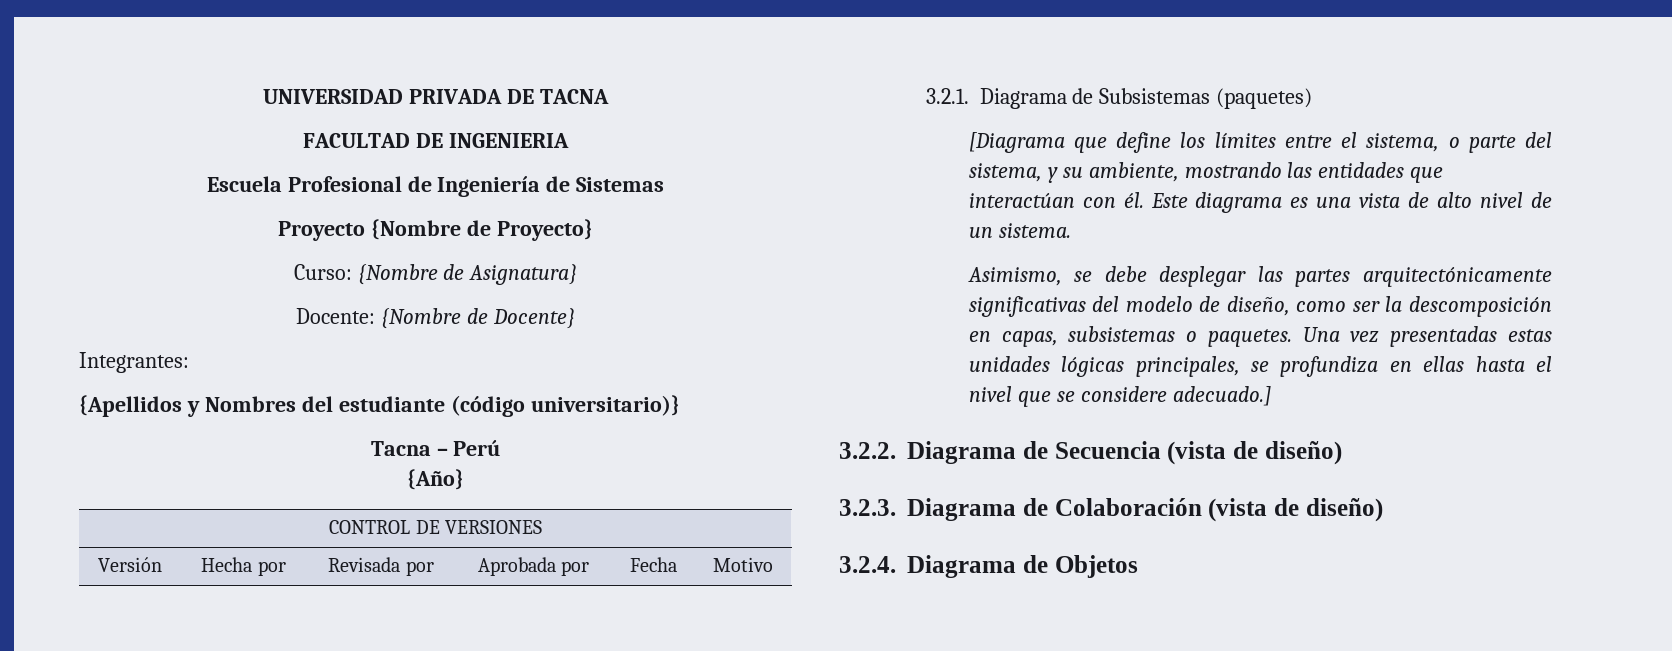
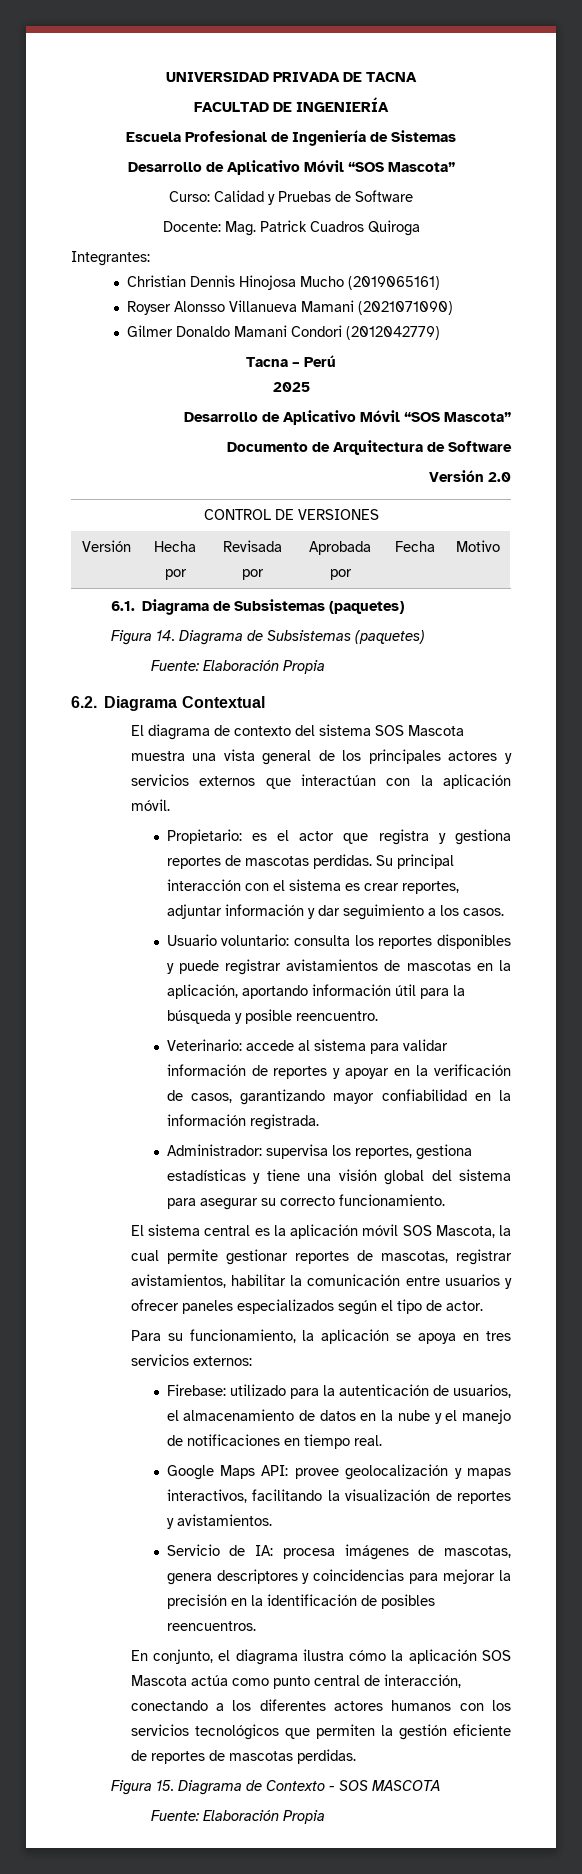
[448,133,569,148] INGENIERIA -> [296,97,389,112] INGENIERÍA
[278,219,593,241] [293,264,578,285] [296,308,575,329] [79,352,189,373] [79,395,680,417] [370,440,501,456] [407,469,464,490] Proyecto {Nombre de Proyecto} // Curso: {Nombre de Asignatura} // Docente: {Nombre de Docente} // Integrantes: // {Apellidos y Nombres del estudiante (código universitario)} // Tacna – Perú // {Año} -> [127,160,455,175] [169,190,413,205] [162,220,420,236] [71,251,150,266] [126,275,440,290] [126,300,453,315] [126,325,440,340] [246,355,336,367] [272,382,310,392] [184,410,511,425] [227,440,512,455] [429,470,511,482] Desarrollo de Aplicativo Móvil “SOS Mascota” // Curso: Calidad y Pruebas de Software // Docente: Mag. Patrick Cuadros Quiroga // Integrantes: // Christian Dennis Hinojosa Mucho (2019065161) // Royser Alonsso Villanueva Mamani (2021071090) // Gilmer Donaldo Mamani Condori (2012042779) // Tacna – Perú // 2025 // Desarrollo de Aplicativo Móvil “SOS Mascota” // Documento de Arquitectura de Software // Versión 2.0
[925,88,1313,109] [968,132,1552,153] [968,162,1444,183] [968,192,1553,213] [968,223,1071,238] [967,266,1552,287] [968,296,1552,317] [968,326,1552,347] [968,356,1552,377] [968,386,1271,407] [839,441,1342,465] [839,498,1383,522] [839,555,1138,578] 3.2.1. Diagrama de Subsistemas (paquetes) // [Diagrama que define los límites entre el sistema, o parte del sistema, y su ambiente, mostrando las entidades que interactúan con él. Este diagrama es una vista de alto nivel de un sistema. // Asimismo, se debe desplegar las partes arquitectónicamente significativas del modelo de diseño, como ser la descomposición en capas, subsistemas o paquetes. Una vez presentadas estas unidades lógicas principales, se profundiza en ellas hasta el nivel que se considere adecuado.] // 3.2.2. Diagrama de Secuencia (vista de diseño) // 3.2.3. Diagrama de Colaboración (vista de diseño) // 3.2.4. Diagrama de Objetos -> [110,599,405,615] [110,630,425,645] [150,660,325,674] [71,696,265,711] [130,724,464,740] [130,749,512,765] [130,774,511,789] [130,799,170,811] [166,829,511,845] [166,854,454,869] [166,879,459,894] [166,904,504,920] [166,934,512,949] [166,959,511,975] [166,984,465,999] [166,1009,378,1024] [166,1039,448,1054] [166,1064,511,1079] [166,1089,511,1105] [166,1114,319,1130] [166,1144,472,1160] [166,1169,511,1185] [166,1194,445,1210] [130,1224,511,1239] [130,1249,512,1265] [130,1274,512,1289] [130,1299,483,1315] [130,1329,511,1344] [130,1354,252,1366] [166,1384,511,1399] [166,1409,512,1424] [166,1434,382,1449] [166,1464,511,1480] [166,1489,511,1504] [166,1514,272,1529] [166,1544,511,1560] [166,1569,511,1585] [166,1594,435,1609] [166,1621,256,1631] [130,1649,511,1665] [130,1674,461,1689] [130,1699,512,1711] [130,1724,511,1740] [130,1749,356,1764] [110,1780,440,1795] [150,1810,325,1824] 6.1. Diagrama de Subsistemas (paquetes) // Figura 14. Diagrama de Subsistemas (paquetes) // Fuente: Elaboración Propia // 6.2. Diagrama Contextual // El diagrama de contexto del sistema SOS Mascota muestra una vista general de los principales actores y servicios externos que interactúan con la aplicación móvil. // Propietario: es el actor que registra y gestiona reportes de mascotas perdidas. Su principal interacción con el sistema es crear reportes, adjuntar información y dar seguimiento a los casos. // Usuario voluntario: consulta los reportes disponibles y puede registrar avistamientos de mascotas en la aplicación, aportando información útil para la búsqueda y posible reencuentro. // Veterinario: accede al sistema para validar información de reportes y apoyar en la verificación de casos, garantizando mayor confiabilidad en la información registrada. // Administrador: supervisa los reportes, gestiona estadísticas y tiene una visión global del sistema para asegurar su correcto funcionamiento. // El sistema central es la aplicación móvil SOS Mascota, la cual permite gestionar reportes de mascotas, registrar avistamientos, habilitar la comunicación entre usuarios y ofrecer paneles especializados según el tipo de actor. // Para su funcionamiento, la aplicación se apoya en tres servicios externos: // Firebase: utilizado para la autenticación de usuarios, el almacenamiento de datos en la nube y el manejo de notificaciones en tiempo real. // Google Maps API: provee geolocalización y mapas interactivos, facilitando la visualización de reportes y avistamientos. // Servicio de IA: procesa imágenes de mascotas, genera descriptores y coincidencias para mejorar la precisión en la identificación de posibles reencuentros. // En conjunto, el diagrama ilustra cómo la aplicación SOS Mascota actúa como punto central de interacción, conectando a los diferentes actores humanos con los servicios tecnológicos que permiten la gestión eficiente de reportes de mascotas perdidas. // Figura 15. Diagrama de Contexto - SOS MASCOTA // Fuente: Elaboración Propia

